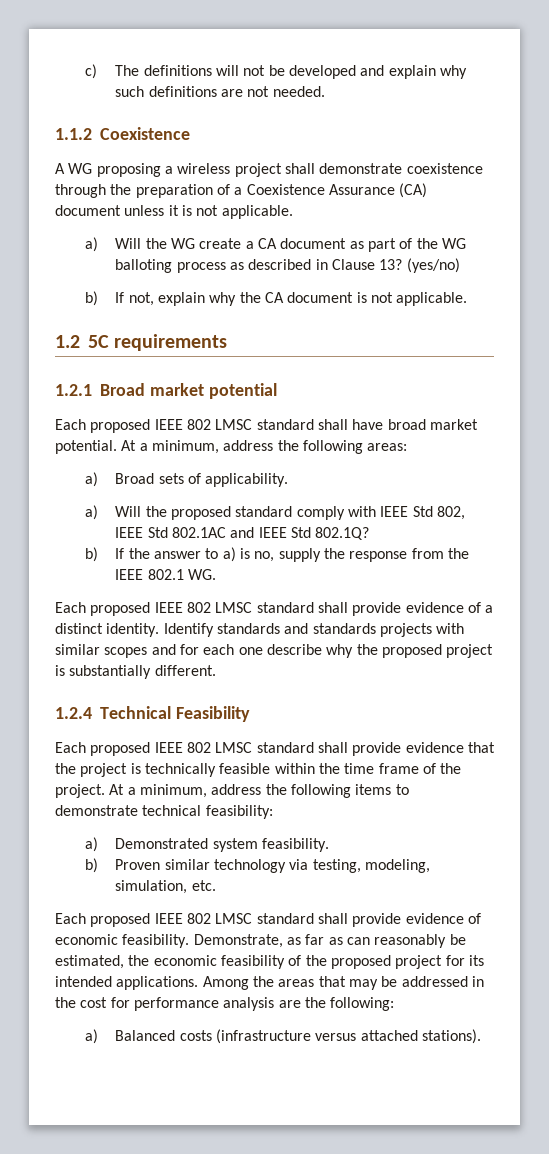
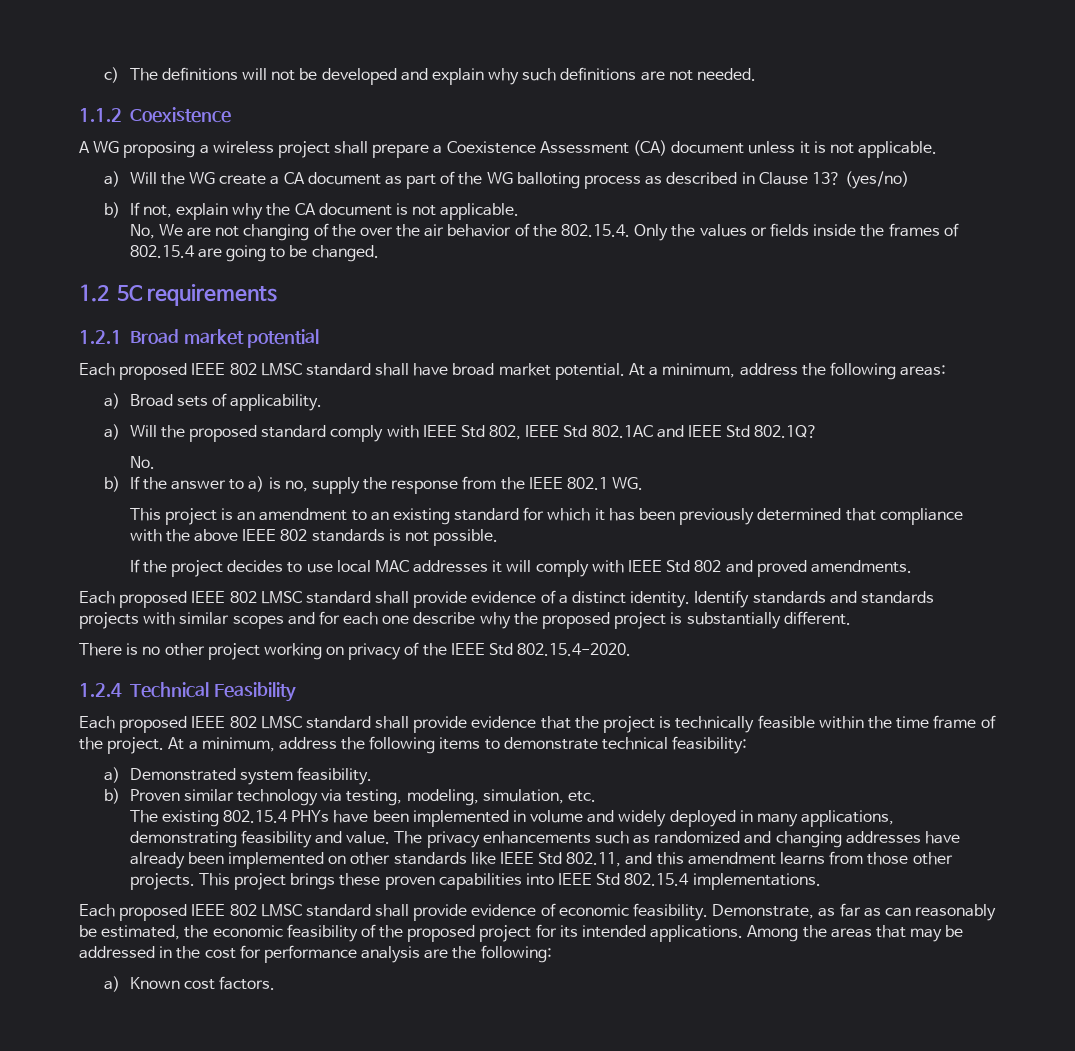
[319,163,483,174] [55,184,230,198] demonstrate coexistence through the preparation of -> [372,144,430,158] prepare
[328,184,395,195] Assurance -> [539,141,629,154] Assessment
(468, 299) none -> [129,223,959,241] [129,245,379,262] // No, We are not changing of the over the air behavior of the 802.15.4. Only the values or fields inside the frames of 802.15.4 are going to be changed.
(370, 533) none -> [129,456,155,469] // No.
(217, 574) none -> [129,507,963,525] [129,529,499,546] [129,559,912,577] // This project is an amendment to an existing standard for which it has been previously determined that compliance with the above IEEE 802 standards is not possible. // If the project decides to use local MAC addresses it will comply with IEEE Std 802 and proved amendments.
(216, 670) none -> [79,642,632,660] // There is no other project working on privacy of the IEEE Std 802.15.4-2020.
(216, 885) none -> [129,810,895,827] [129,830,961,848] [129,851,953,869] [129,873,821,890] // The existing 802.15.4 PHYs have been implemented in volume and widely deployed in many applications, demonstrating feasibility and value. The privacy enhancements such as randomized and changing addresses have already been implemented on other standards like IEEE Std 802.11, and this amendment learns from those other projects. This project brings these proven capabilities into IEEE Std 802.15.4 implementations.
[115,1029,481,1044] Balanced costs (infrastructure versus attached stations). -> [129,976,275,990] Known cost factors.

